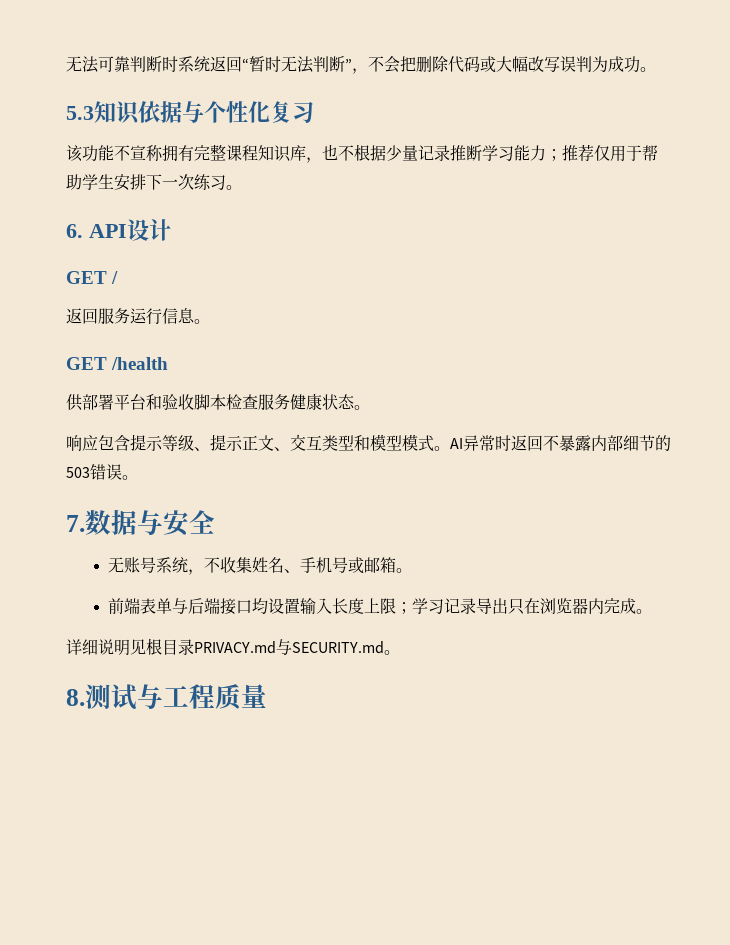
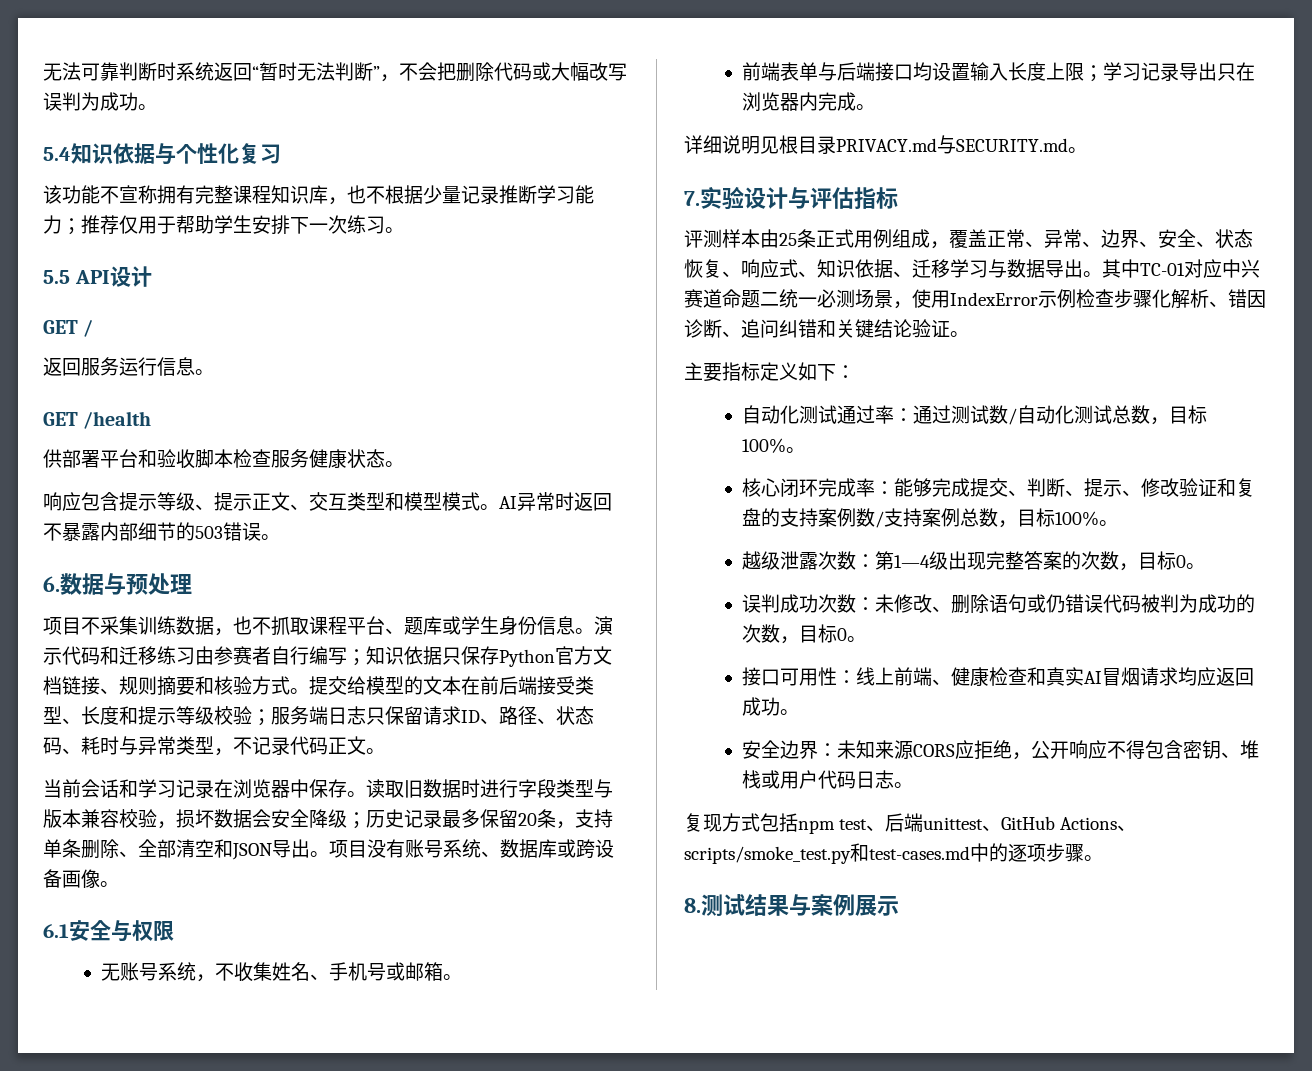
[66,106,94,120] 5.3 -> [43,147,71,161] 5.4
[66,224,83,238] 6. -> [43,270,70,284] 5.5
[66,509,215,536] 7.数据与安全 -> [43,573,192,595] [43,616,613,636] [43,646,612,667] [43,676,594,696] [43,706,594,726] [43,736,385,756] [43,779,613,798] [43,809,613,829] [43,839,614,860] [43,869,119,888] [43,920,174,942] 6.数据与预处理 // 项目不采集训练数据，也不抓取课程平台、题库或学生身份信息。演示代码和迁移练习由参赛者自行编写；知识依据只保存Python官方文档链接、规则摘要和核验方式。提交给模型的文本在前后端接受类型、长度和提示等级校验；服务端日志只保留请求ID、路径、状态码、耗时与异常类型，不记录代码正文。 // 当前会话和学习记录在浏览器中保存。读取旧数据时进行字段类型与版本兼容校验，损坏数据会安全降级；历史记录最多保留20条，支持单条删除、全部清空和JSON导出。项目没有账号系统、数据库或跨设备画像。 // 6.1安全与权限
(400, 652) none -> [684,186,898,210] [684,229,1253,249] [684,259,1260,278] [684,289,1266,309] [684,319,969,338] [684,362,855,382] [741,405,1207,425] [741,438,805,453] [741,478,1255,498] [741,508,1118,528] [741,551,1205,571] [741,594,1255,614] [741,624,866,644] [741,667,1254,687] [741,697,799,716] [741,740,1259,760] [741,770,913,789] [684,813,1137,834] [684,843,1103,864] // 7.实验设计与评估指标 // 评测样本由25条正式用例组成，覆盖正常、异常、边界、安全、状态恢复、响应式、知识依据、迁移学习与数据导出。其中TC-01对应中兴赛道命题二统一必测场景，使用IndexError示例检查步骤化解析、错因诊断、追问纠错和关键结论验证。 // 主要指标定义如下： // 自动化测试通过率：通过测试数/自动化测试总数，目标100%。 // 核心闭环完成率：能够完成提交、判断、提示、修改验证和复盘的支持案例数/支持案例总数，目标100%。 // 越级泄露次数：第1—4级出现完整答案的次数，目标0。 // 误判成功次数：未修改、删除语句或仍错误代码被判为成功的次数，目标0。 // 接口可用性：线上前端、健康检查和真实AI冒烟请求均应返回成功。 // 安全边界：未知来源CORS应拒绝，公开响应不得包含密钥、堆栈或用户代码日志。 // 复现方式包括npm test、后端unittest、GitHub Actions、scripts/smoke_test.py和test-cases.md中的逐项步骤。
[137,684,267,709] 与工程质量 -> [745,894,899,916] 结果与案例展示

